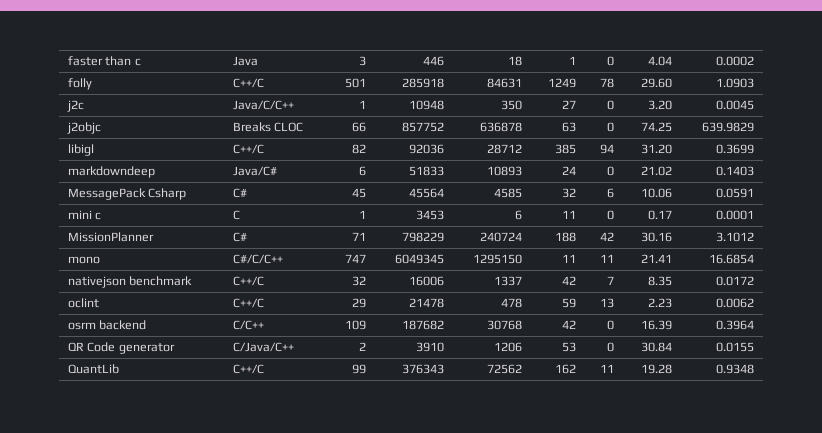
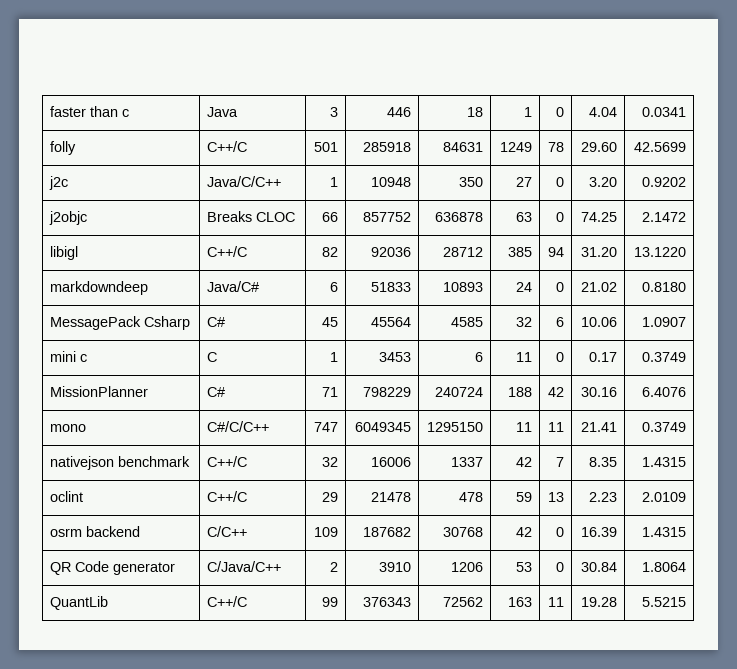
[716,56,755,66] 0.0002 -> [642,107,687,117] 0.0341
[716,78,755,88] 1.0903 -> [634,142,687,152] 42.5699
[716,100,755,110] 0.0045 -> [642,177,687,187] 0.9202
[702,122,755,132] 639.9829 -> [642,212,687,222] 2.1472
[716,144,755,154] 0.3699 -> [634,247,687,257] 13.1220
[716,166,755,176] 0.1403 -> [642,282,687,292] 0.8180
[716,188,755,198] 0.0591 -> [642,317,687,327] 1.0907
[716,210,755,220] 0.0001 -> [642,352,687,362] 0.3749
[716,232,755,242] 3.1012 -> [642,387,687,397] 6.4076
[709,254,755,264] 16.6854 -> [642,422,687,432] 0.3749
[716,276,755,286] 0.0172 -> [642,457,687,467] 1.4315
[716,298,755,308] 0.0062 -> [642,492,687,502] 2.0109
[716,320,755,330] 0.3964 -> [642,527,687,537] 1.4315
[716,342,755,352] 0.0155 -> [642,562,687,572] 1.8064
[555,364,577,374] 162 -> [508,597,533,607] 163
[716,364,755,374] 0.9348 -> [642,597,687,607] 5.5215

